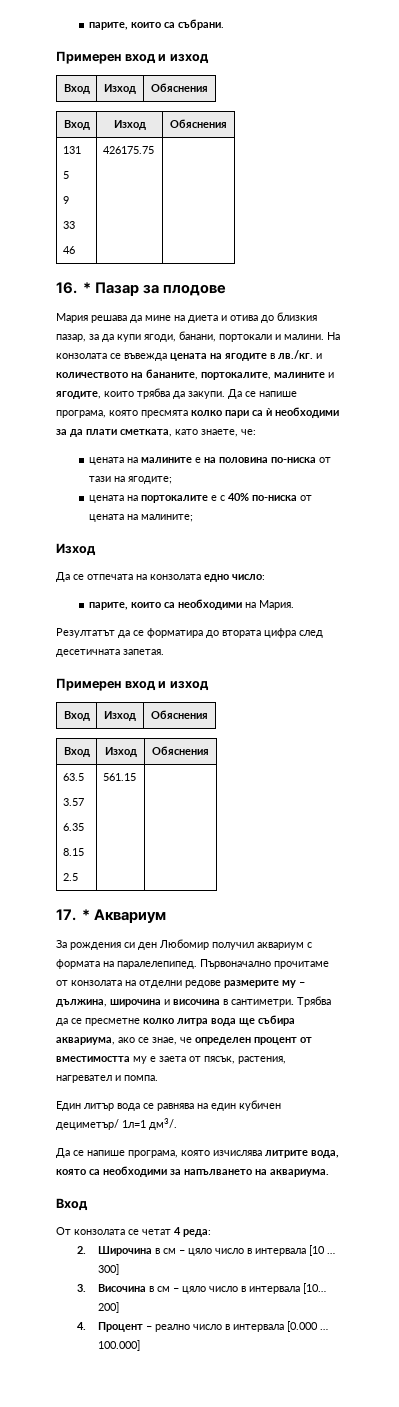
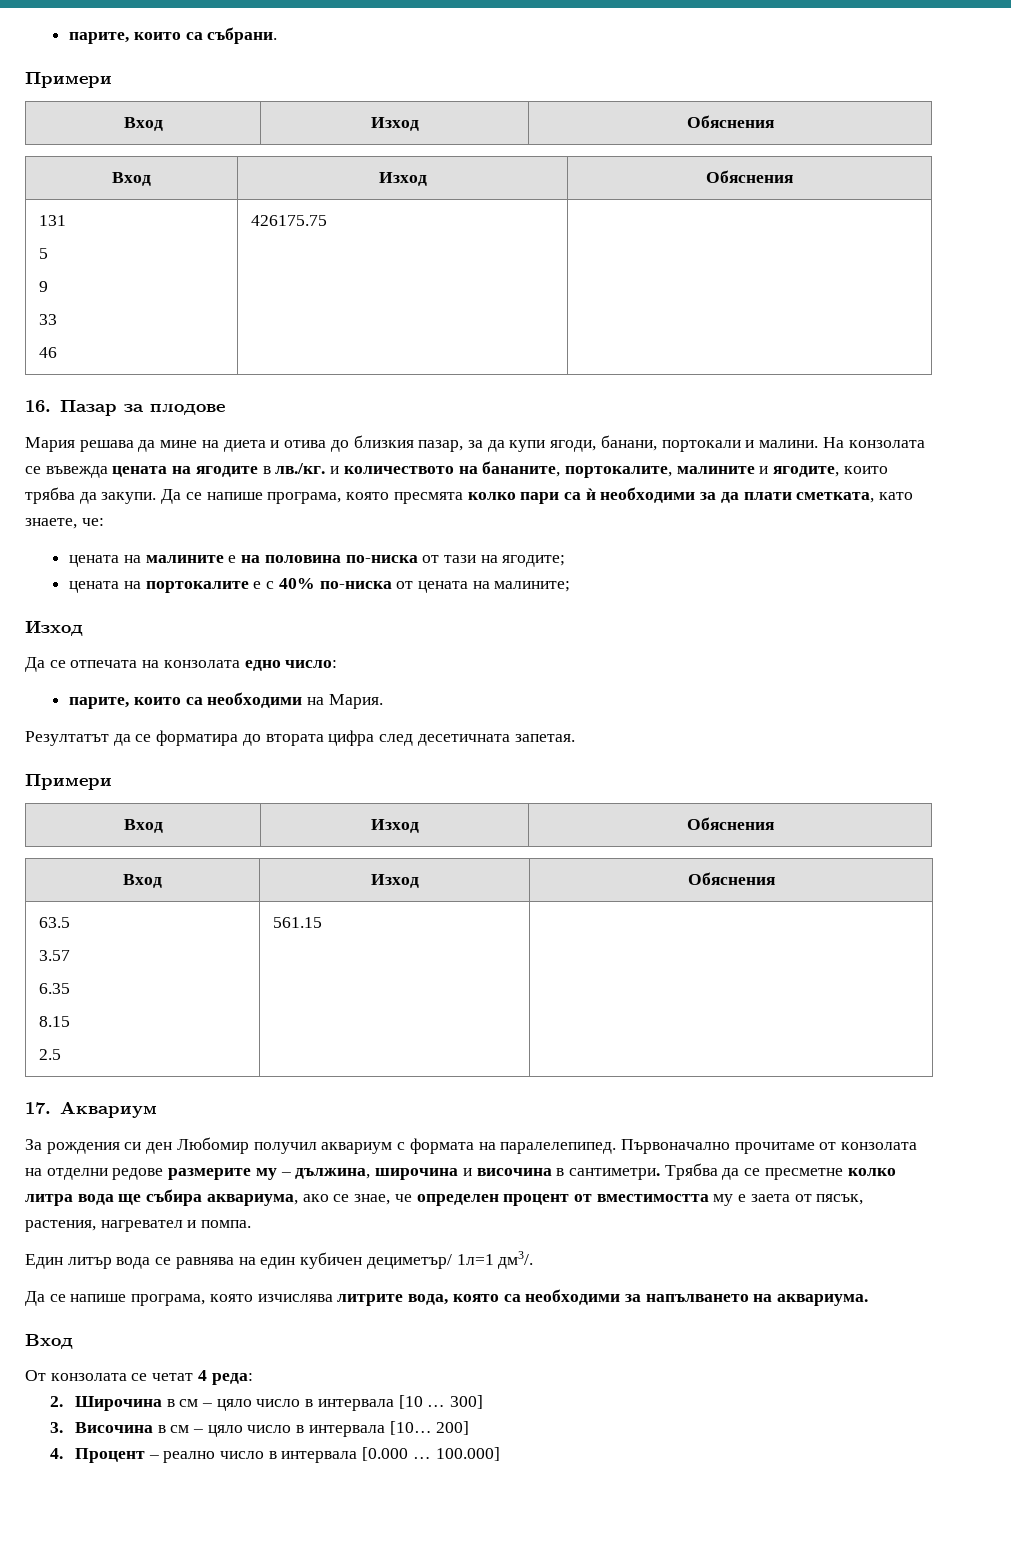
[56,51,209,64] Примерен вход и изход -> [25,72,112,88] Примери
[82,282,91,293] * -> (51, 406) none
[56,678,209,691] Примерен вход и изход -> [25,774,112,790] Примери
[81,909,90,920] * -> (51, 1108) none

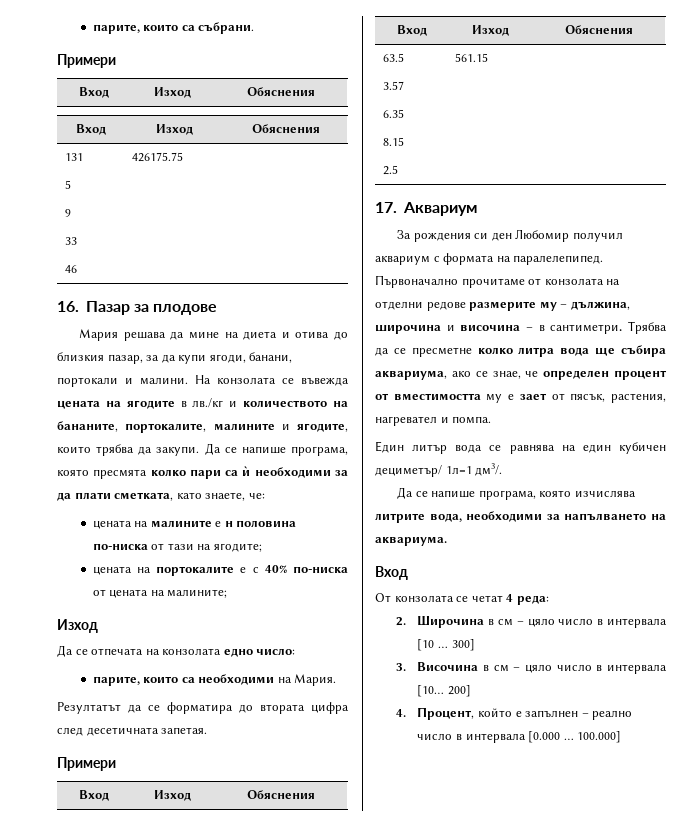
[275,463,326,474] лв./кг. -> [192,398,224,408] лв./кг
[241,555,261,563] на -> [224,521,233,527] н
(552, 1172) none -> [526,327,533,331] –
[750,1194,790,1202] заета -> [519,393,547,400] зает
[452,1294,521,1302] която са -> (462, 517) none
[74,1448,145,1463] Процент -> [417,707,579,720] Процент, който е запълнен

